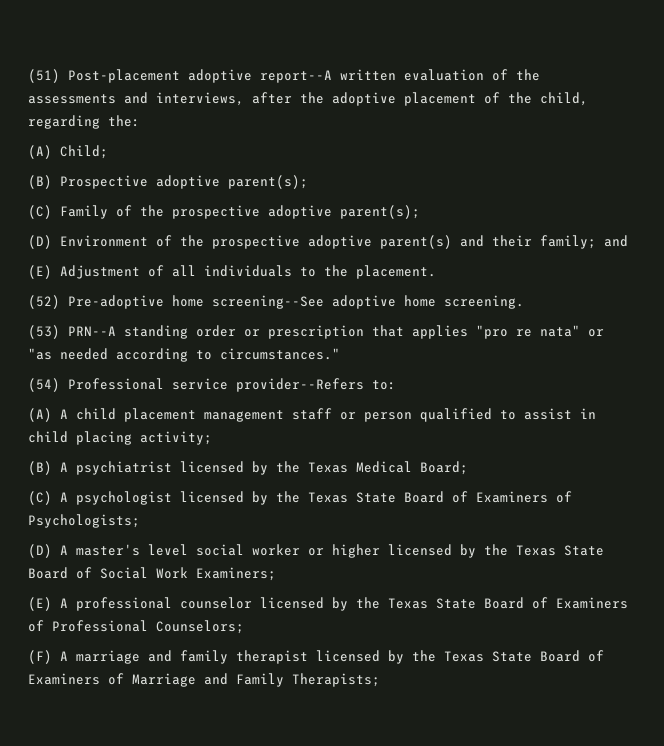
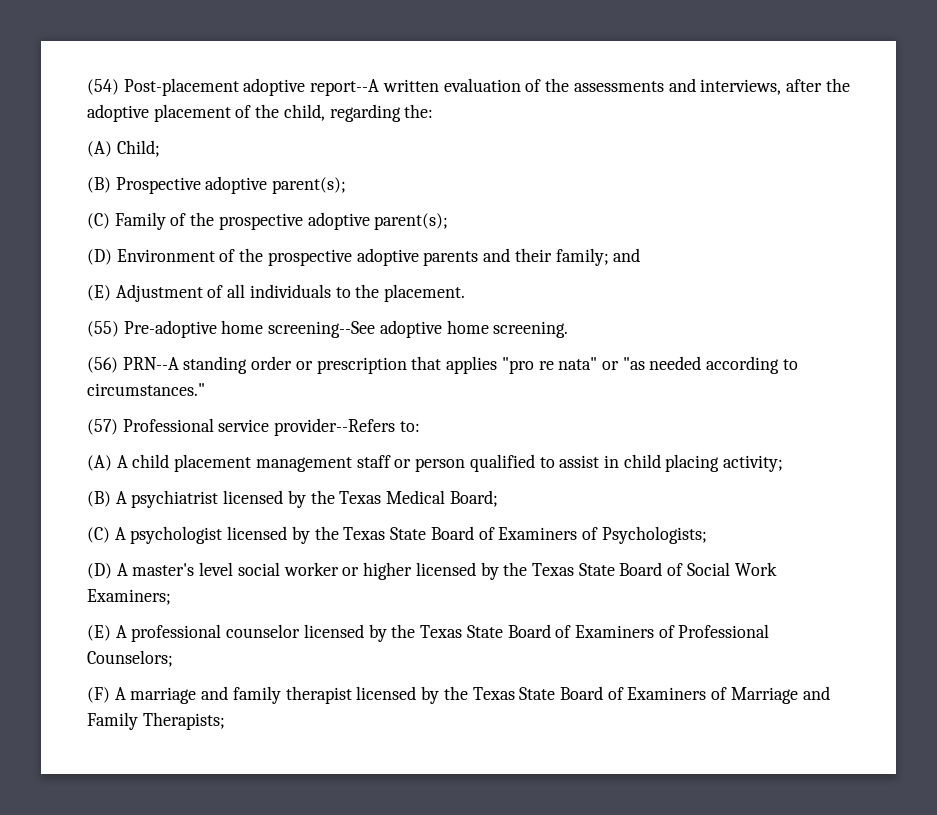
[28,69,60,83] (51) -> [87,79,119,95] (54)
[380,235,452,249] parent(s) -> [423,251,479,266] parents
[28,295,60,309] (52) -> [87,321,119,337] (55)
[28,325,60,339] (53) -> [87,357,118,373] (56)
[28,378,60,392] (54) -> [87,419,118,435] (57)

